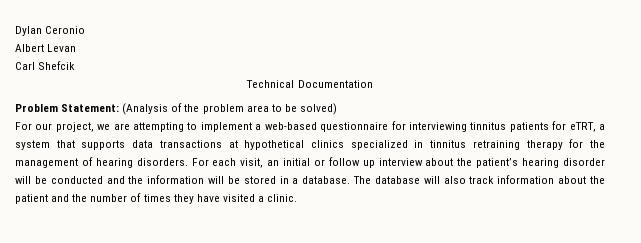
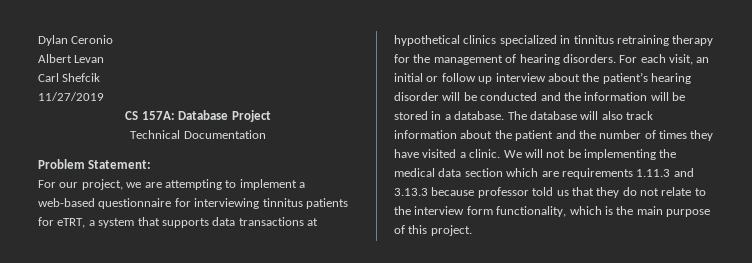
(76, 65) none -> [38,92,104,101] [125,110,271,122] // 11/27/2019 // CS 157A: Database Project
[122,103,337,115] (Analysis of the problem area to be solved) -> (152, 164) none
(298, 198) none -> [503,149,677,160] [394,168,694,179] [394,187,706,198] [394,206,710,217] [394,225,472,236] We will not be implementing the medical data section which are requirements 1.11.3 and 3.13.3 because professor told us that they do not relate to the interview form functionality, which is the main purpose of this project.

